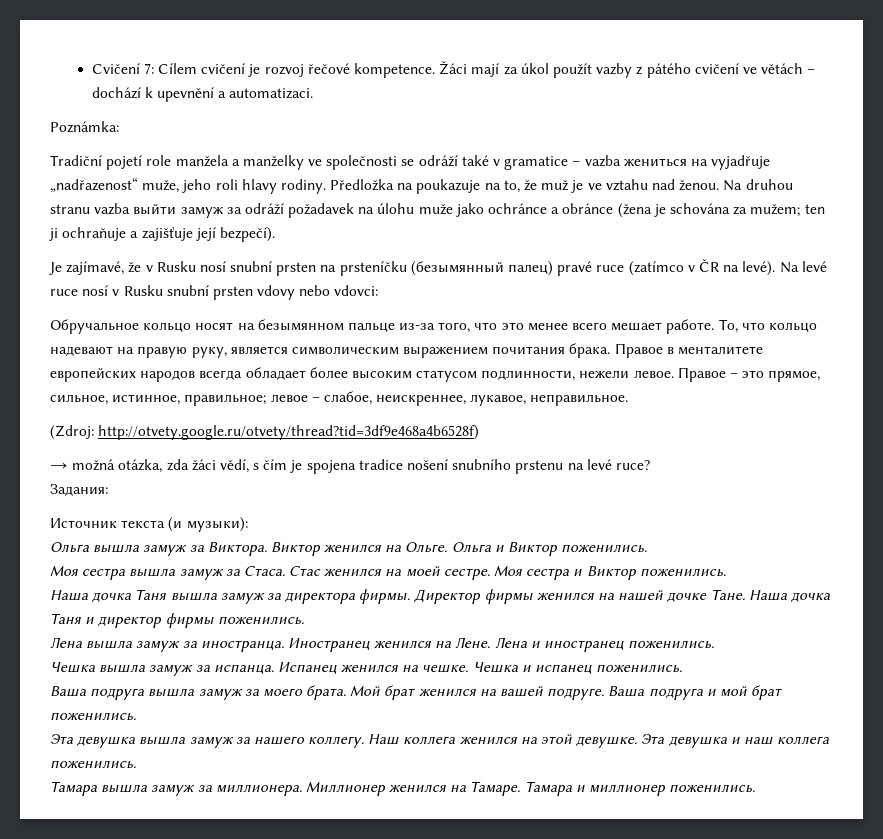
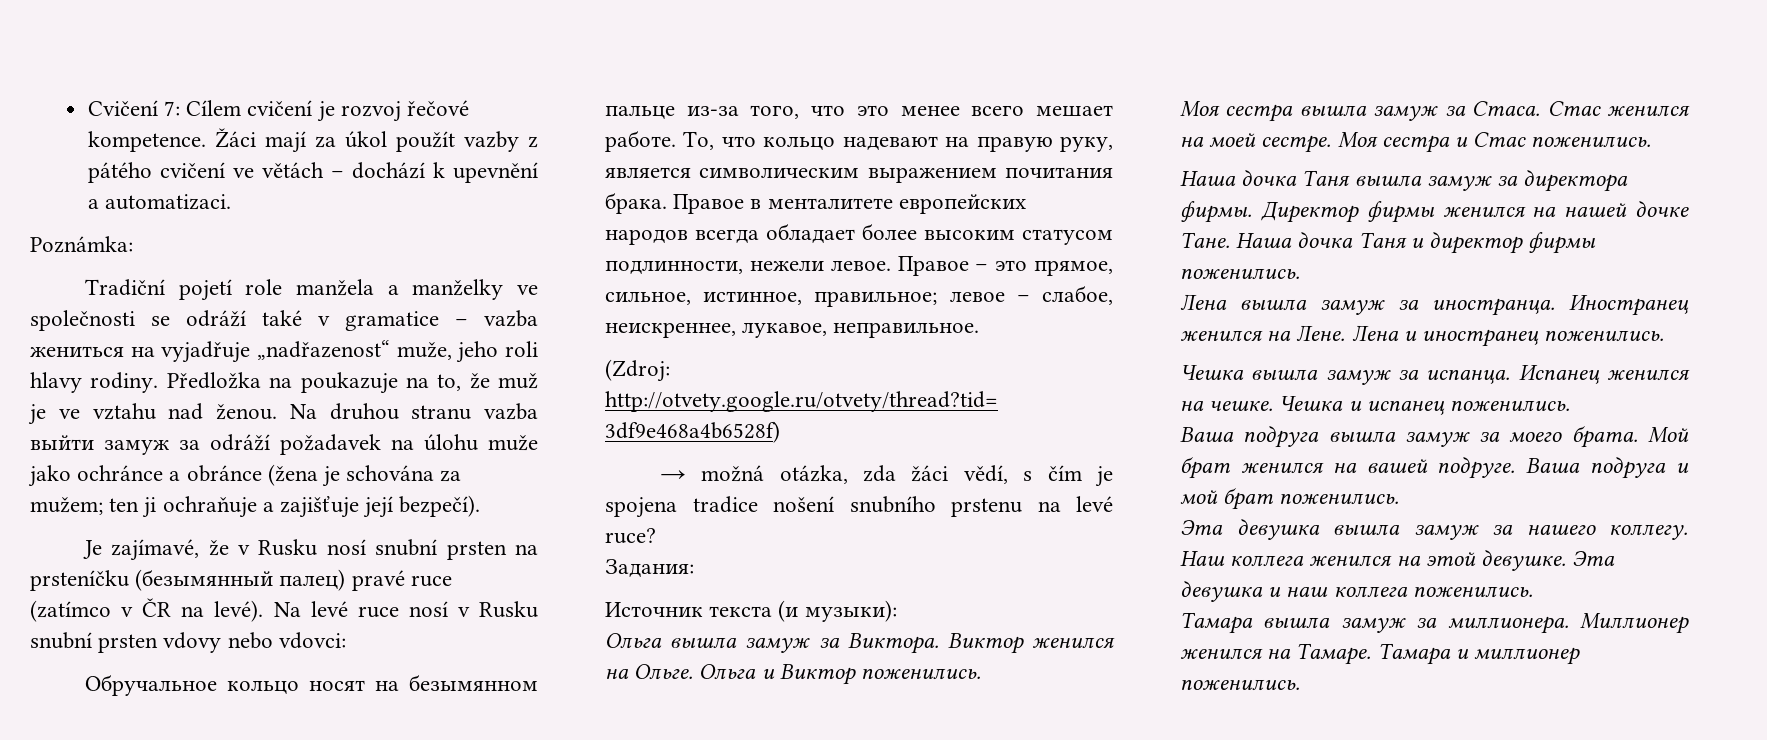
[586,566,637,580] Виктор -> [1473,132,1527,147] Стас

